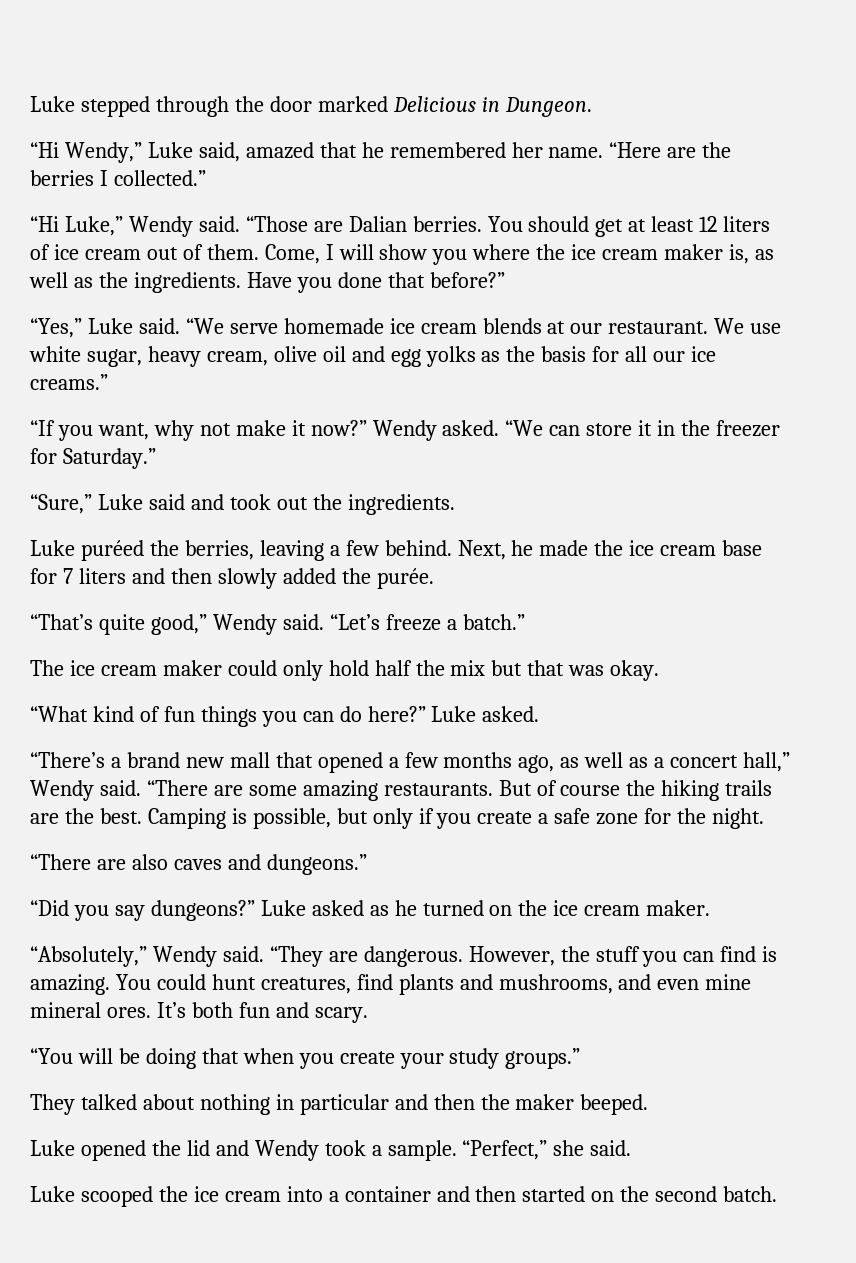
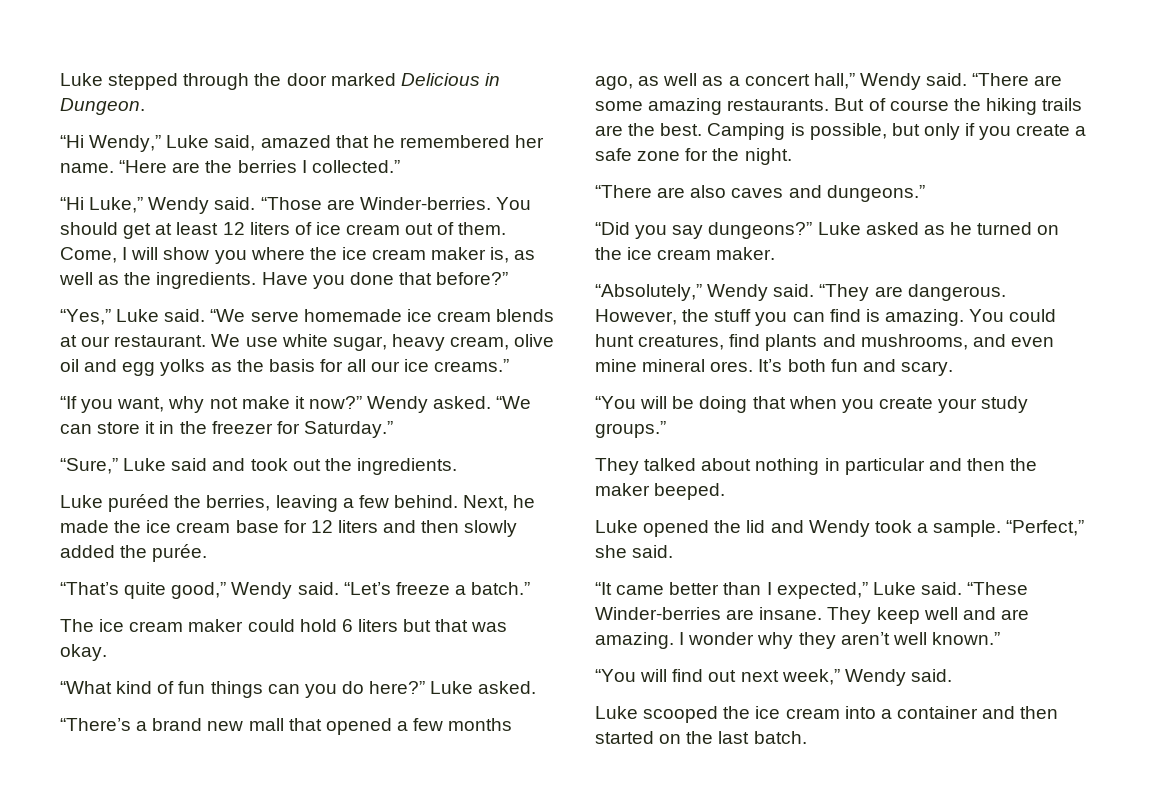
[348,216,482,232] Dalian berries. -> [359,197,491,210] Winder-berries.
[62,568,73,584] 7 -> [310,520,333,533] 12
[282,660,486,681] only hold half the mix -> [299,619,398,632] hold 6 liters
[261,711,334,727] you can -> [267,684,337,698] can you
(632, 1148) none -> [595,582,1029,599] [595,607,1029,624] [595,632,1000,649] [595,669,952,686] // “It came better than I expected,” Luke said. “These Winder-berries are insane. They keep well and are amazing. I wonder why they aren’t well known.” // “You will find out next week,” Wendy said.
[655,1186,718,1202] second -> [718,731,750,744] last

